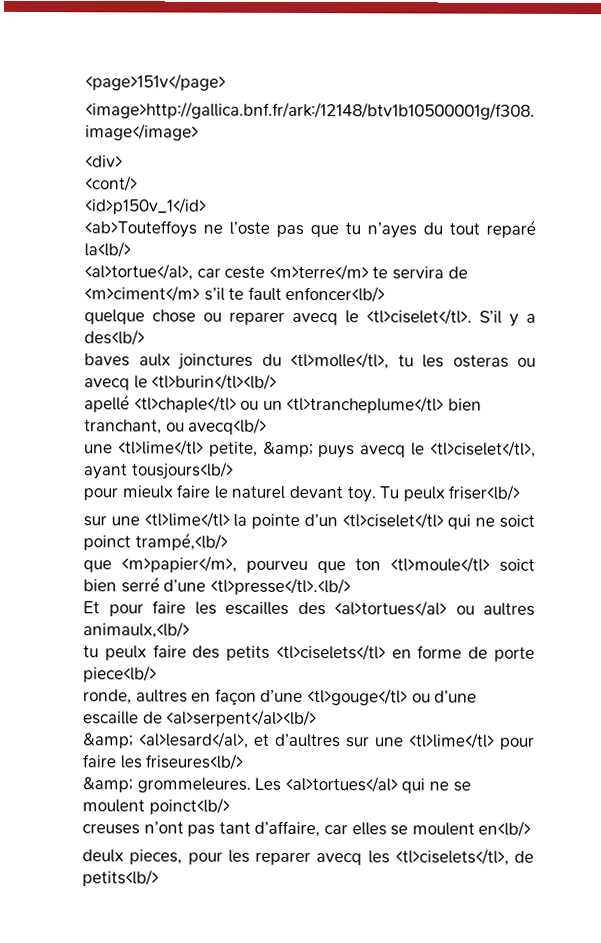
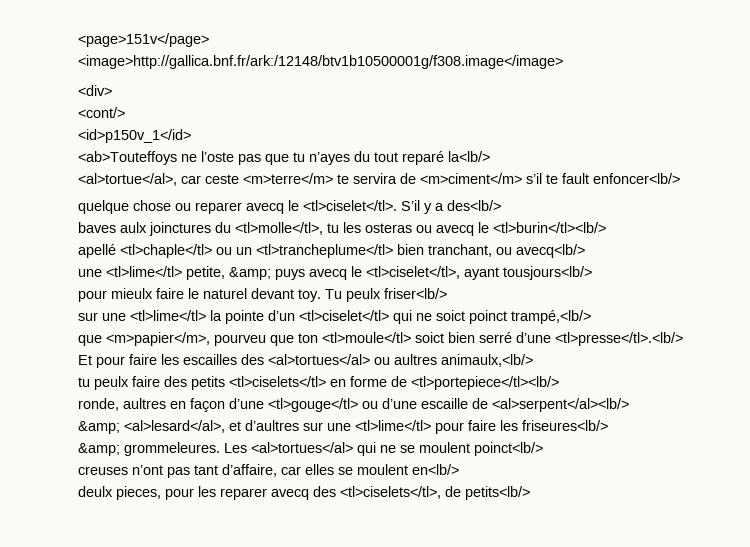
[493,646,535,662] [83,665,157,683] porte piece<lb/> -> [411,376,559,390] <tl>portepiece</tl><lb/>
[367,850,390,864] les -> [313,486,336,497] des

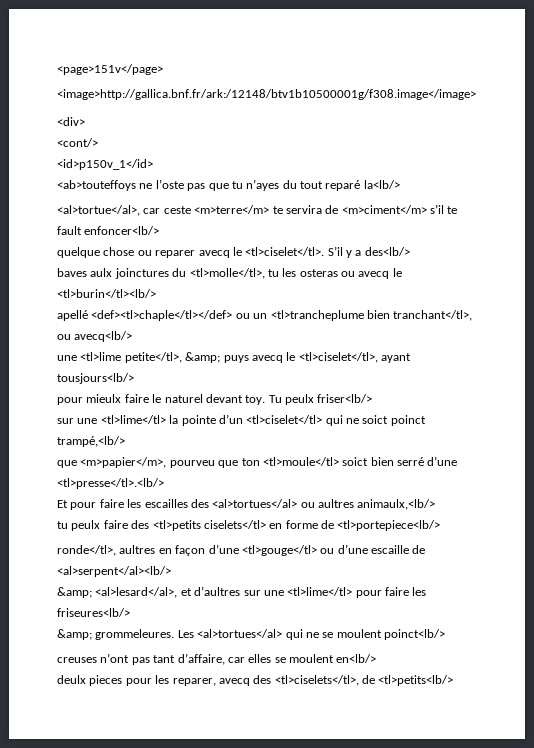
[78,151,177,165] <ab>Touteffoys -> [57,180,136,191] <ab>touteffoys
[120,244,212,258] <tl>chaple</tl> -> [91,310,233,321] <def><tl>chaple</tl></def>
[256,244,492,258] <tl>trancheplume</tl> bien tranchant, -> [270,310,473,321] <tl>trancheplume bien tranchant</tl>,
[106,266,225,280] <tl>lime</tl> petite, -> [80,352,182,363] <tl>lime petite</tl>,
[191,376,326,390] petits <tl>ciselets</tl> -> [152,520,266,531] <tl>petits ciselets</tl>
[411,376,559,390] [78,398,119,411] <tl>portepiece</tl><lb/> // ronde, -> [337,520,441,531] [57,545,116,556] <tl>portepiece<lb/> // ronde</tl>,
[116,486,161,500] pieces, -> [89,675,123,686] pieces
[220,488,267,500] reparer -> [172,678,216,686] reparer,
[465,486,530,500] petits<lb/> -> [378,675,454,686] <tl>petits<lb/>

